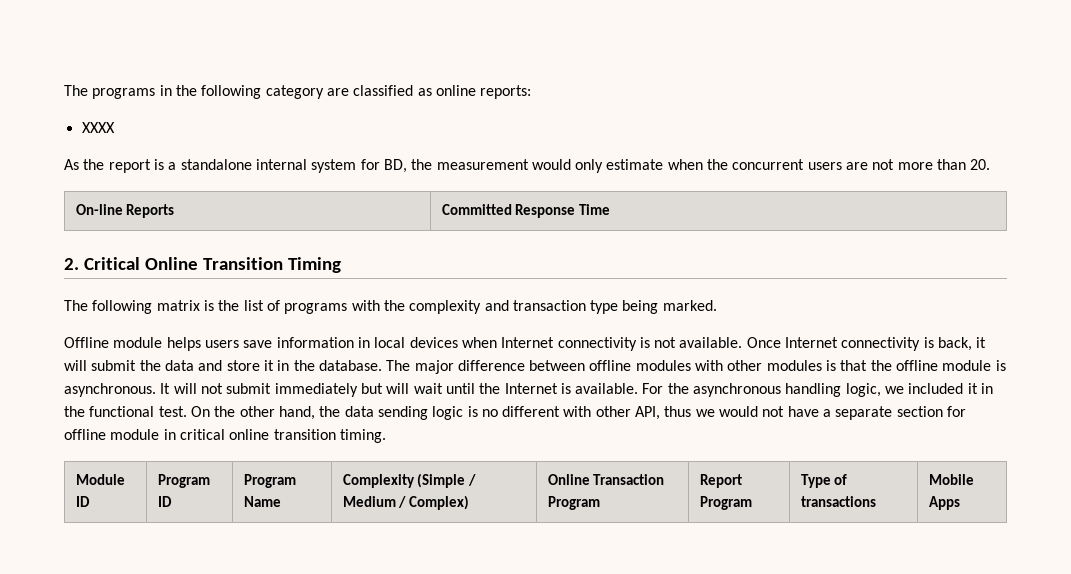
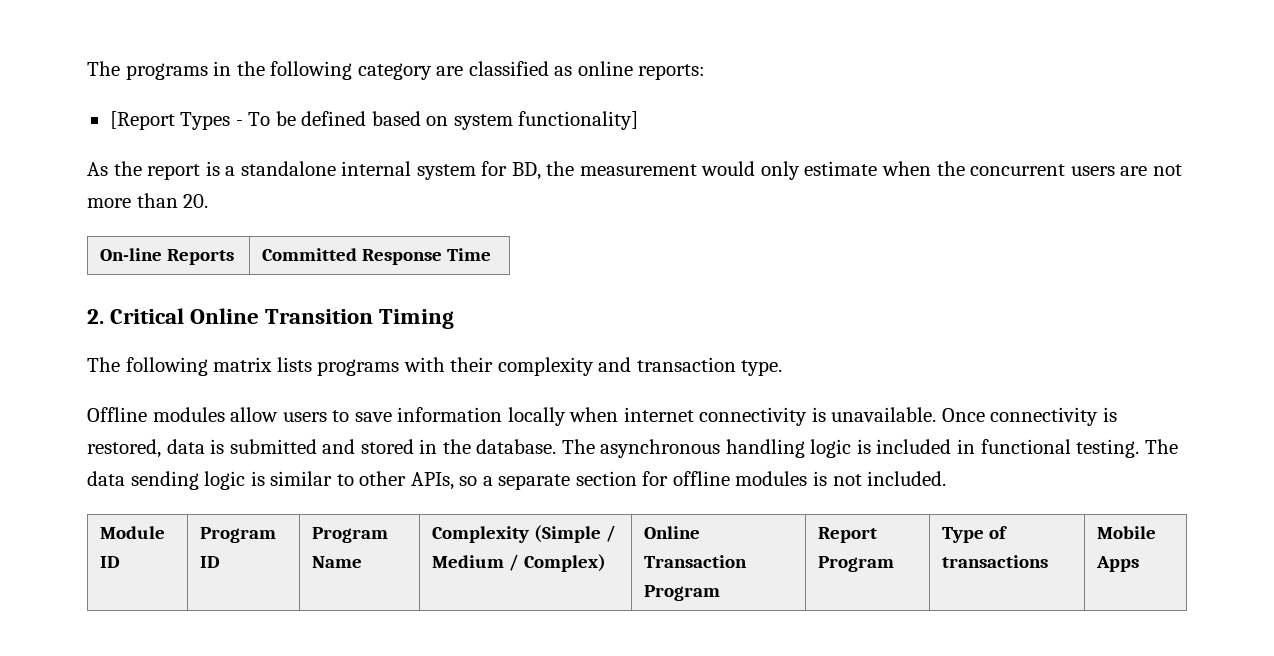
[81,122,115,133] XXXX -> [109,111,639,130] [Report Types - To be defined based on system functionality]
[203,300,280,311] is the list of -> [276,357,312,372] lists
[383,300,405,311] the -> [450,357,494,372] their
[590,300,717,314] [64,337,987,351] [64,360,1006,374] [64,383,994,397] [64,406,819,420] type being marked. // Offline module helps users save information in local devices when Internet connectivity is not available. Once Internet connectivity is back, it will submit the data and store it in the database. The major difference between offline modules with other modules is that the offline module is asynchronous. It will not submit immediately but will wait until the Internet is available. For the asynchronous handling logic, we included it in the functional test. On the other hand, the data sending logic is no different with other API, thus we would not have -> [741,360,783,376] [87,407,1118,426] [87,439,1178,458] [87,471,478,490] type. // Offline modules allow users to save information locally when internet connectivity is unavailable. Once connectivity is restored, data is submitted and stored in the database. The asynchronous handling logic is included in functional testing. The data sending logic is similar to other APIs, so
[110,429,386,443] module in critical online transition timing. -> [735,471,947,486] modules is not included.

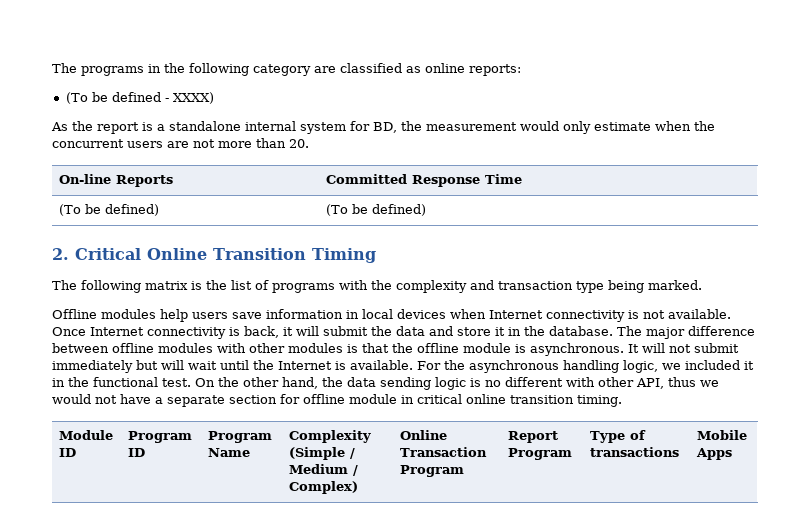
[109,111,639,130] [Report Types - To be defined based on system functionality] -> [65,92,214,104] (To be defined - XXXX)
(492, 254) none -> [58,204,159,216] [325,204,426,216] // (To be defined) | (To be defined)
[276,357,312,372] lists -> [191,280,269,290] is the list of
[450,357,494,372] their -> [371,280,392,290] the
[741,360,783,376] type. -> [576,280,702,293] type being marked.
[230,407,1118,426] [87,439,1178,458] [87,471,478,490] allow users to save information locally when internet connectivity is unavailable. Once connectivity is restored, data is submitted and stored in the database. The asynchronous handling logic is included in functional testing. The data sending logic is similar to other APIs, so -> [160,309,731,322] [52,326,755,339] [52,343,739,356] [52,360,754,373] [52,377,719,390] [52,394,151,404] help users save information in local devices when Internet connectivity is not available. Once Internet connectivity is back, it will submit the data and store it in the database. The major difference between offline modules with other modules is that the offline module is asynchronous. It will not submit immediately but will wait until the Internet is available. For the asynchronous handling logic, we included it in the functional test. On the other hand, the data sending logic is no different with other API, thus we would not have
[735,471,947,486] modules is not included. -> [349,394,622,407] module in critical online transition timing.

